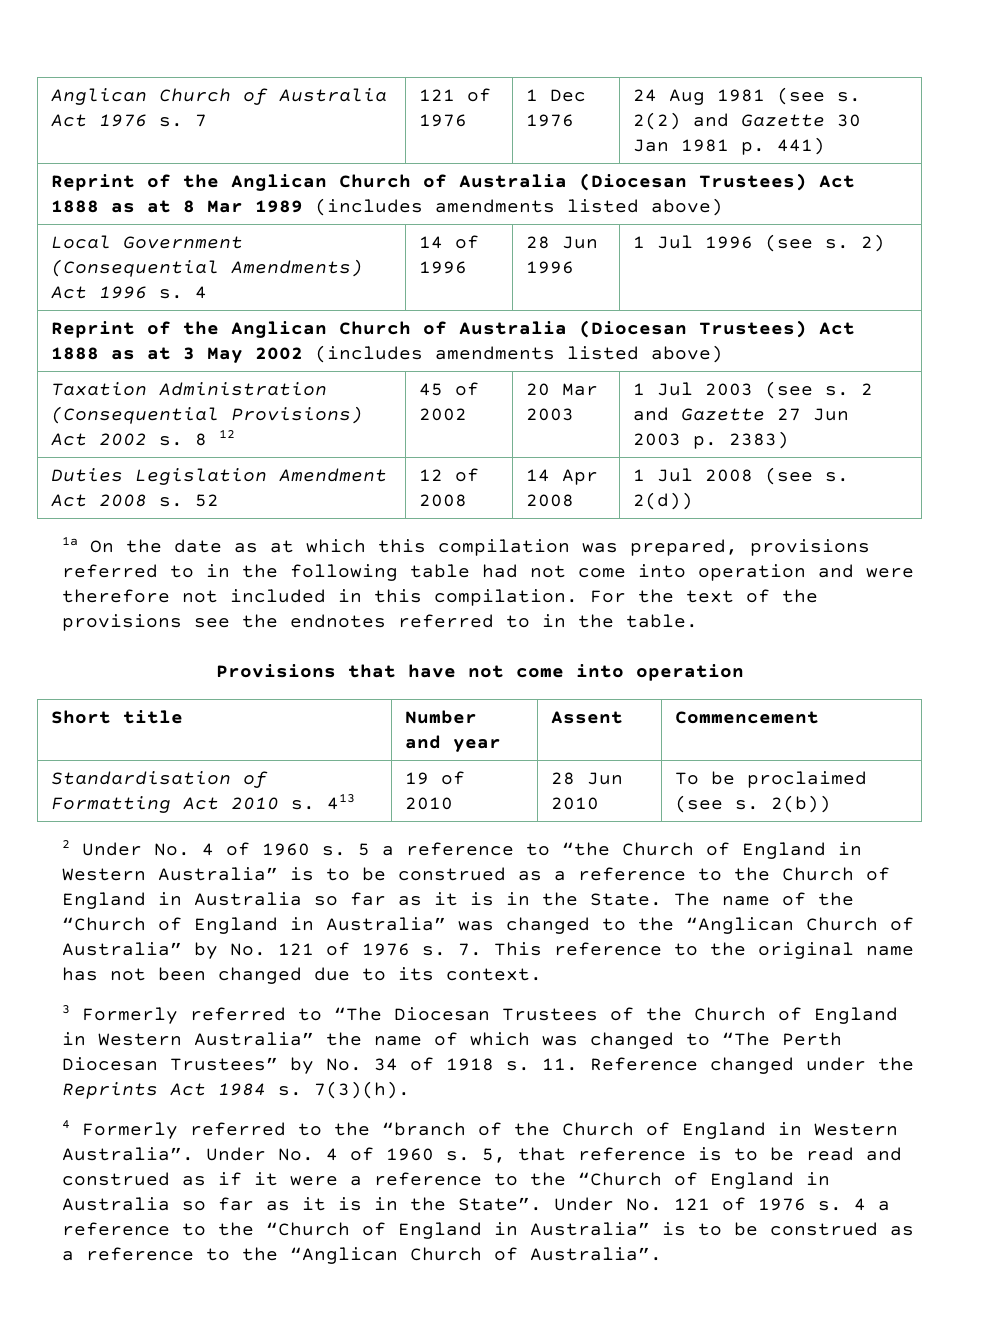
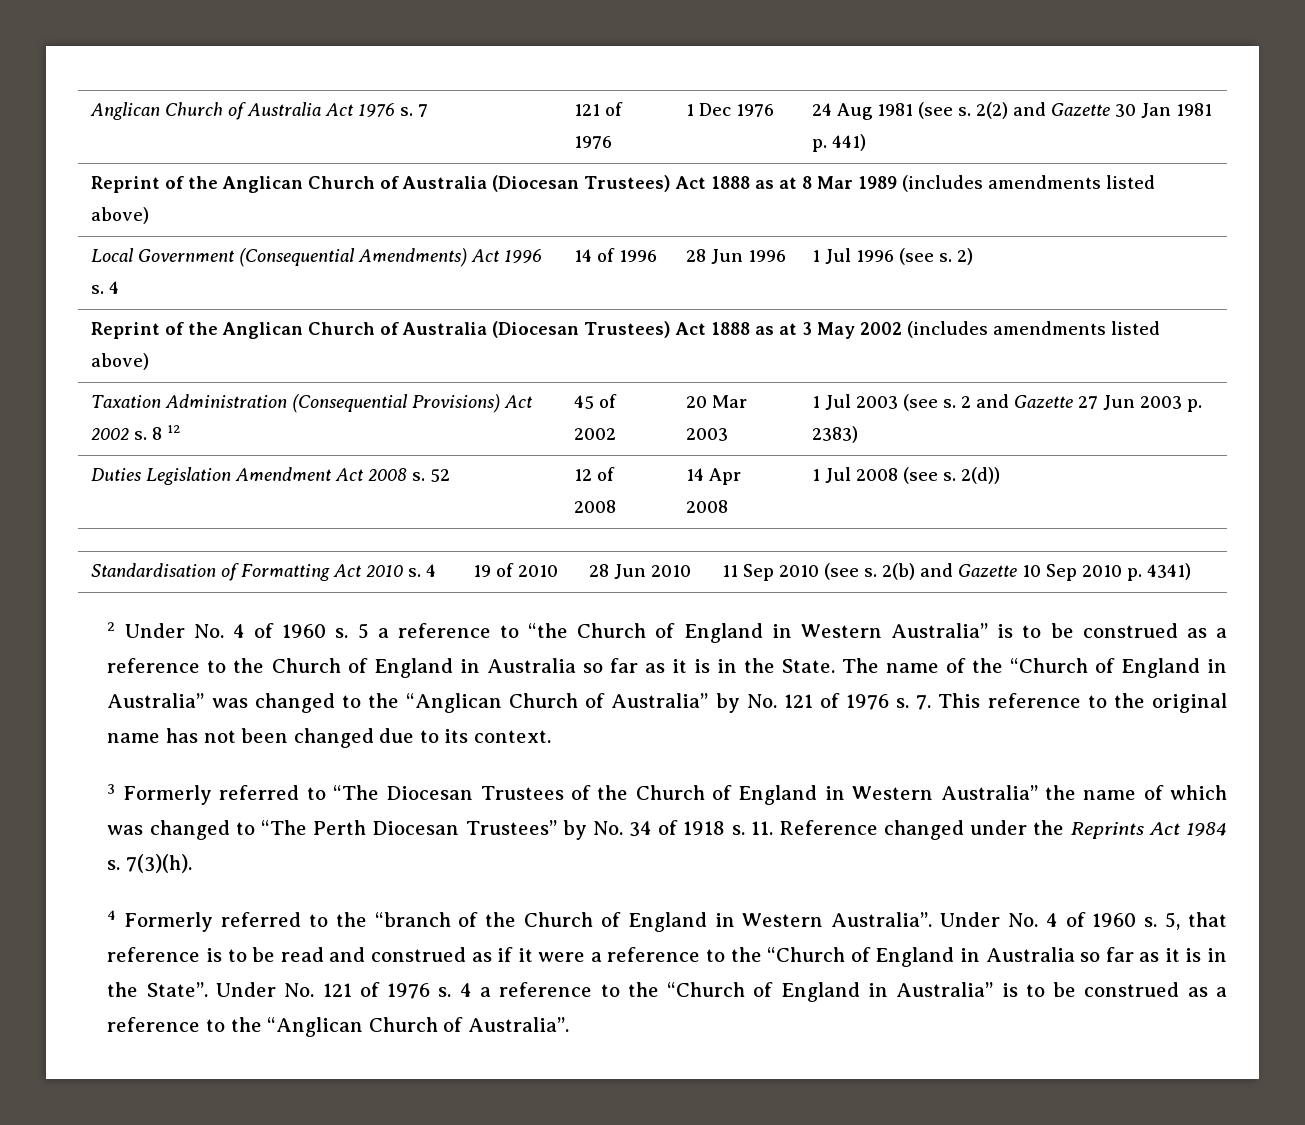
[62,536,871,556] [62,564,915,581] [62,589,819,606] [62,614,699,631] [215,664,744,681] [51,710,184,724] [405,710,478,724] [405,735,502,752] [551,711,624,724] [675,711,820,724] // 1a On the date as at which this compilation was prepared, provisions referred to in the following table had not come into operation and were therefore not included in this compilation. For the text of the provisions see the endnotes referred to in the table. // Provisions that have not come into operation // Short title | Number and year | Assent | Commencement -> (1001, 475) none
[327,793,356,810] 413 -> [426,564,437,577] 4
[675,771,868,788] [675,795,832,813] To be proclaimed (see s. 2(b)) -> [722,563,1192,581] 11 Sep 2010 (see s. 2(b) and Gazette 10 Sep 2010 p. 4341)

